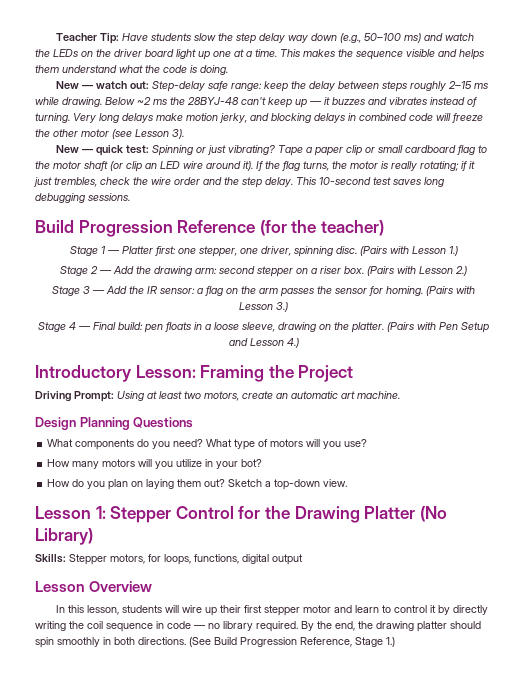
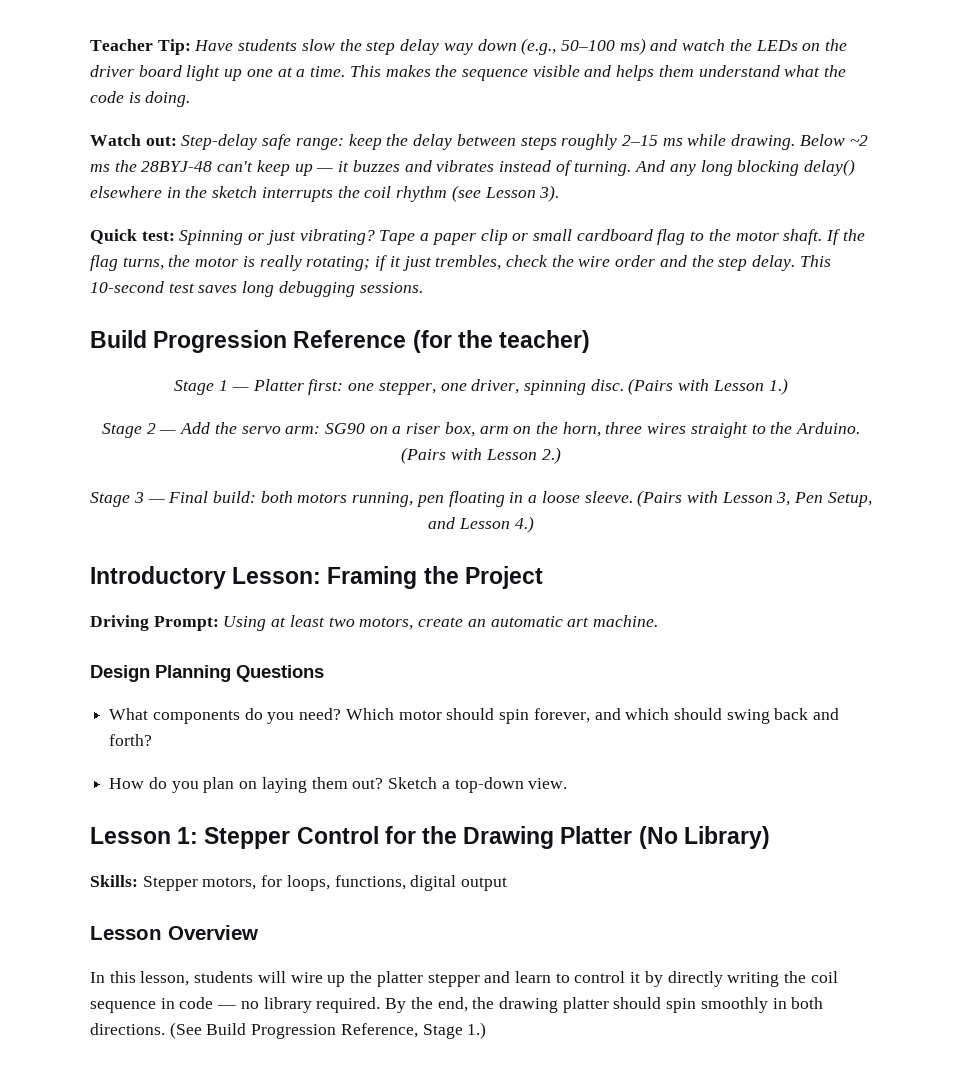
[56,81,128,89] New — watch -> [90,134,141,146] Watch
[73,113,483,123] [35,129,109,137] Very long delays make motion jerky, and blocking delays in combined code will freeze the other motor -> [635,159,856,176] [90,186,448,202] And any long blocking delay() elsewhere in the sketch interrupts the coil rhythm
[56,145,124,156] New — quick -> [90,229,137,244] Quick
[84,161,253,172] shaft (or clip an LED wire around it). -> [783,229,823,245] shaft.
[154,266,364,277] drawing arm: second stepper on a riser box. -> [241,422,861,438] servo arm: SG90 on a riser box, arm on the horn, three wires straight to the Arduino.
[106,286,475,297] [239,302,288,312] [38,322,489,333] Add the IR sensor: a flag on the arm passes the sensor for homing. (Pairs with Lesson 3.) // Stage 4 — Final build: pen floats in a loose sleeve, drawing on the platter. (Pairs with Pen Setup -> [168,490,872,507] Final build: both motors running, pen floating in a loose sleeve. (Pairs with Lesson 3, Pen Setup,
[206,439,368,450] [47,459,263,469] What type of motors will you use? // How many motors will you utilize in your bot? -> [345,708,840,724] [109,734,153,746] Which motor should spin forever, and which should swing back and forth?
[220,605,332,616] their first stepper motor -> [350,971,480,987] the platter stepper

